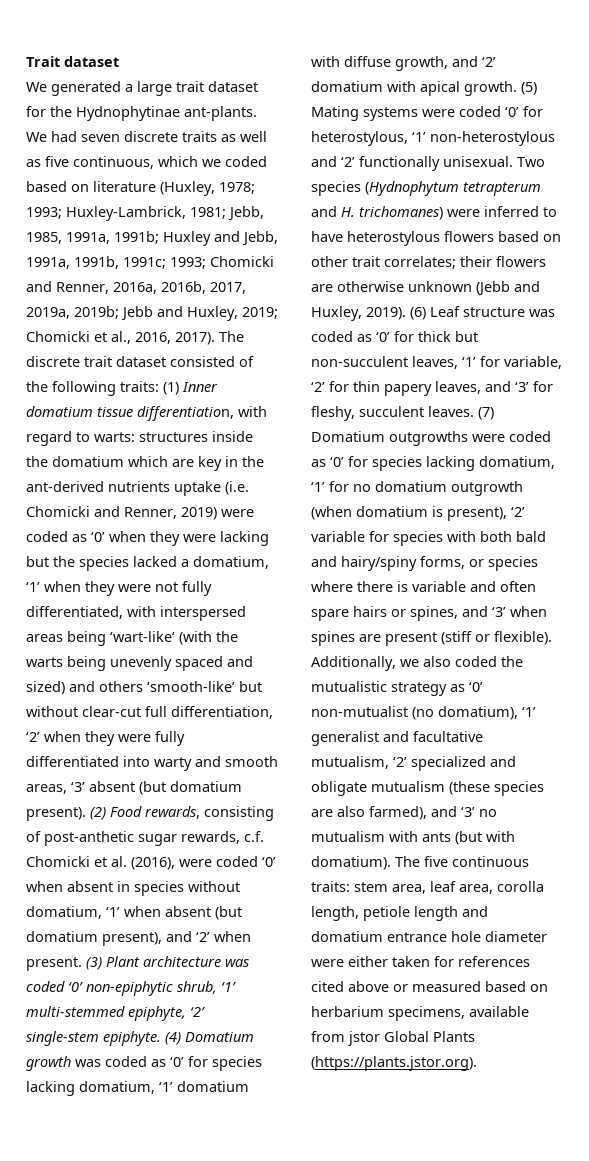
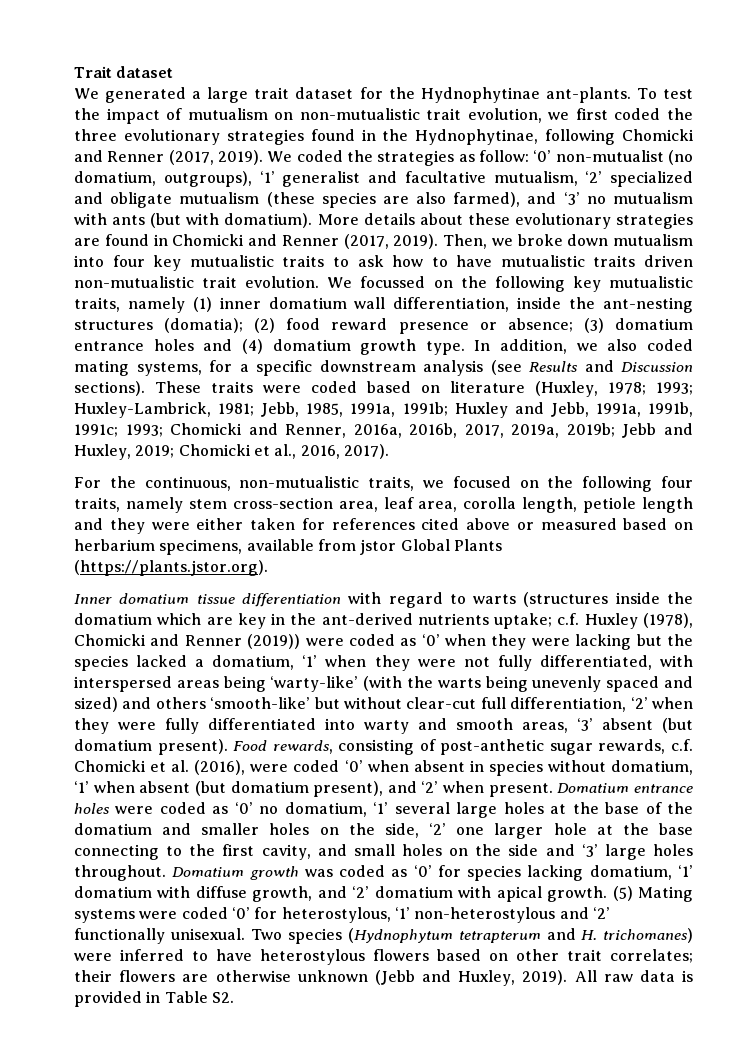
[26,131,267,142] [26,156,221,169] We had seven discrete traits as well as five continuous, which we -> [636,88,693,99] [74,108,693,124] [74,129,694,145] [74,150,693,166] [74,171,693,187] [74,192,693,208] [74,213,694,229] [74,234,693,249] [74,255,693,271] [74,276,693,292] [74,297,694,313] [74,318,693,334] [74,339,693,355] [74,360,693,376] [74,381,301,396] To test the impact of mutualism on non-mutualistic trait evolution, we first coded the three evolutionary strategies found in the Hydnophytinae, following Chomicki and Renner (2017, 2019). We coded the strategies as follow: ‘0’ non-mutualist (no domatium, outgroups), ‘1’ generalist and facultative mutualism, ‘2’ specialized and obligate mutualism (these species are also farmed), and ‘3’ no mutualism with ants (but with domatium). More details about these evolutionary strategies are found in Chomicki and Renner (2017, 2019). Then, we broke down mutualism into four key mutualistic traits to ask how to have mutualistic traits driven non-mutualistic trait evolution. We focussed on the following key mutualistic traits, namely (1) inner domatium wall differentiation, inside the ant-nesting structures (domatia); (2) food reward presence or absence; (3) domatium entrance holes and (4) domatium growth type. In addition, we also coded mating systems, for a specific downstream analysis (see Results and Discussion sections). These traits were
[219,331,244,342] [26,356,254,367] [26,381,179,396] The discrete trait dataset consisted of the following traits: (1) -> [74,476,693,492] [74,497,693,513] [74,518,693,534] [74,539,502,555] [74,560,268,576] // For the continuous, non-mutualistic traits, we focused on the following four traits, namely stem cross-section area, leaf area, corolla length, petiole length and they were either taken for references cited above or measured based on herbarium specimens, available from jstor Global Plants (https://plants.jstor.org). //
[137,406,234,421] differentiation, -> [241,593,341,607] differentiation
[94,432,208,442] warts: structures -> [473,592,609,607] warts (structures
[174,481,249,496] [26,506,217,520] uptake (i.e. Chomicki and Renner, 2019) -> [494,613,693,629] [74,634,301,649] uptake; c.f. Huxley (1978), Chomicki and Renner (2019))
[110,631,175,642] ‘wart-like’ -> [270,676,359,692] ‘warty-like’
[90,807,106,820] (2) -> (228, 747) none
[86,956,249,970] [26,981,236,996] [26,1006,205,1021] [26,1031,181,1046] (3) Plant architecture was coded ‘0’ non-epiphytic shrub, ‘1’ multi-stemmed epiphyte, ‘2’ single-stem epiphyte. (4) -> [557,783,693,793] [74,802,694,818] [74,823,693,839] [74,844,693,860] [74,865,166,881] Domatium entrance holes were coded as ‘0’ no domatium, ‘1’ several large holes at the base of the domatium and smaller holes on the side, ‘2’ one larger hole at the base connecting to the first cavity, and small holes on the side and ‘3’ large holes throughout.
[410,306,555,320] [311,331,478,342] [311,356,562,369] [311,381,553,396] [311,406,494,421] [311,431,551,446] [311,456,555,471] [311,481,523,496] [311,506,525,521] [311,531,546,546] [311,556,538,571] [311,581,536,592] [311,606,547,621] [311,631,552,646] [311,656,523,671] [311,681,483,696] [311,706,536,720] [311,731,483,746] [311,756,516,771] [311,781,544,796] [311,806,497,820] [311,831,515,845] [311,856,529,870] [311,881,544,894] [311,906,488,921] [311,931,547,942] [311,956,530,967] [311,981,548,992] [311,1006,529,1021] [311,1031,475,1046] [311,1056,477,1071] (6) Leaf structure was coded as ‘0’ for thick but non-succulent leaves, ‘1’ for variable, ‘2’ for thin papery leaves, and ‘3’ for fleshy, succulent leaves. (7) Domatium outgrowths were coded as ‘0’ for species lacking domatium, ‘1’ for no domatium outgrowth (when domatium is present), ‘2’ variable for species with both bald and hairy/spiny forms, or species where there is variable and often spare hairs or spines, and ‘3’ when spines are present (stiff or flexible). Additionally, we also coded the mutualistic strategy as ‘0’ non-mutualist (no domatium), ‘1’ generalist and facultative mutualism, ‘2’ specialized and obligate mutualism (these species are also farmed), and ‘3’ no mutualism with ants (but with domatium). The five continuous traits: stem area, leaf area, corolla length, petiole length and domatium entrance hole diameter were either taken for references cited above or measured based on herbarium specimens, available from jstor Global Plants (https://plants.jstor.org). -> [574,970,693,982] [74,991,234,1007] All raw data is provided in Table S2.

